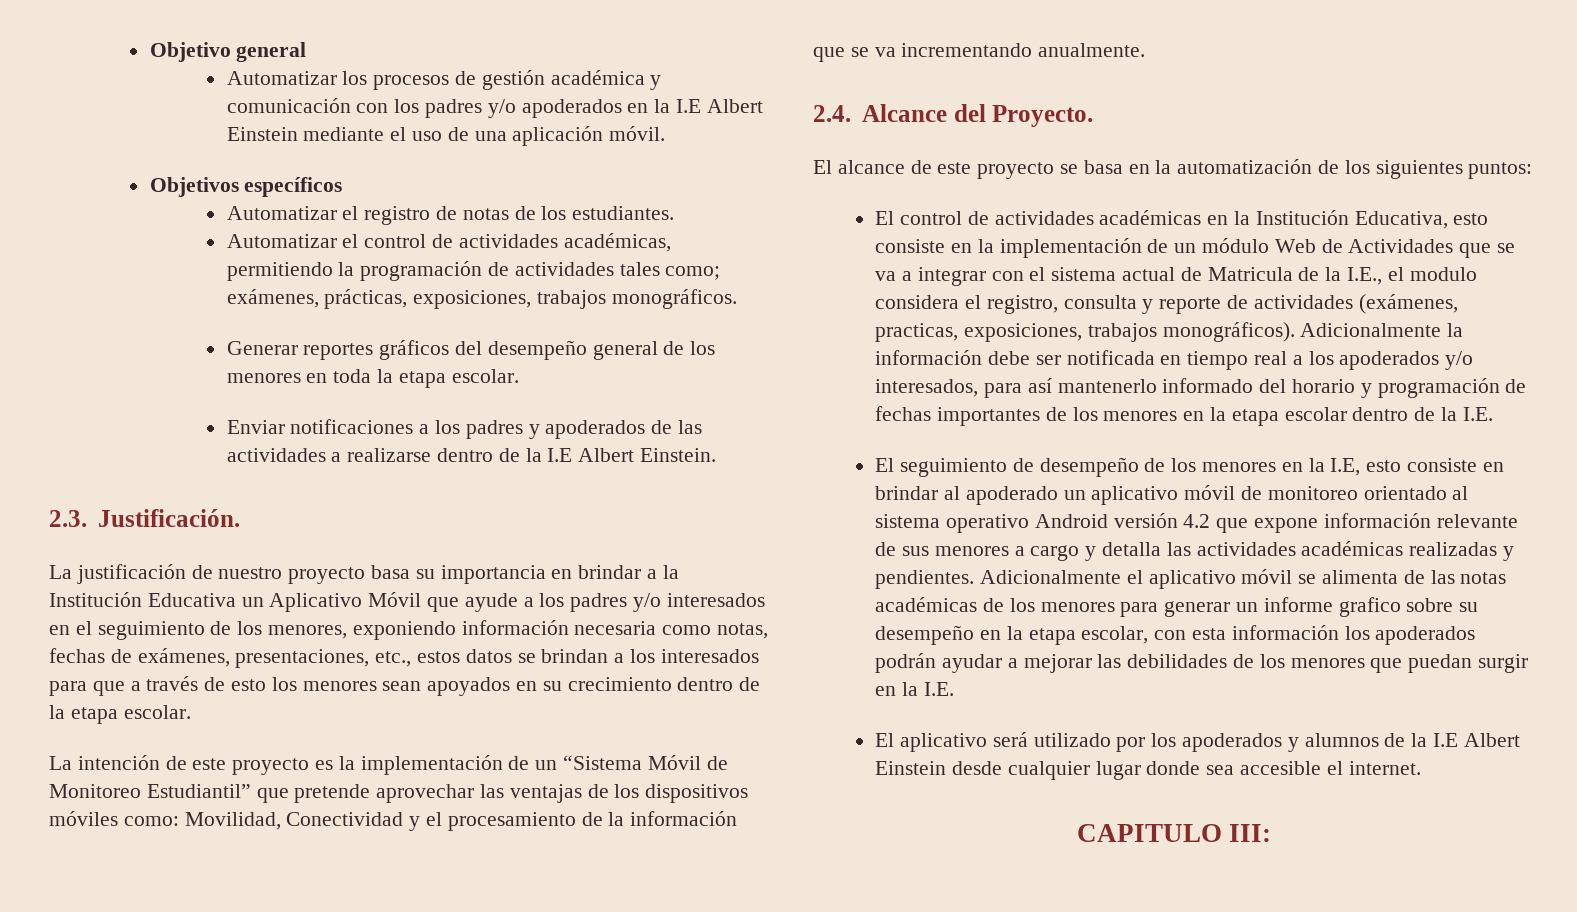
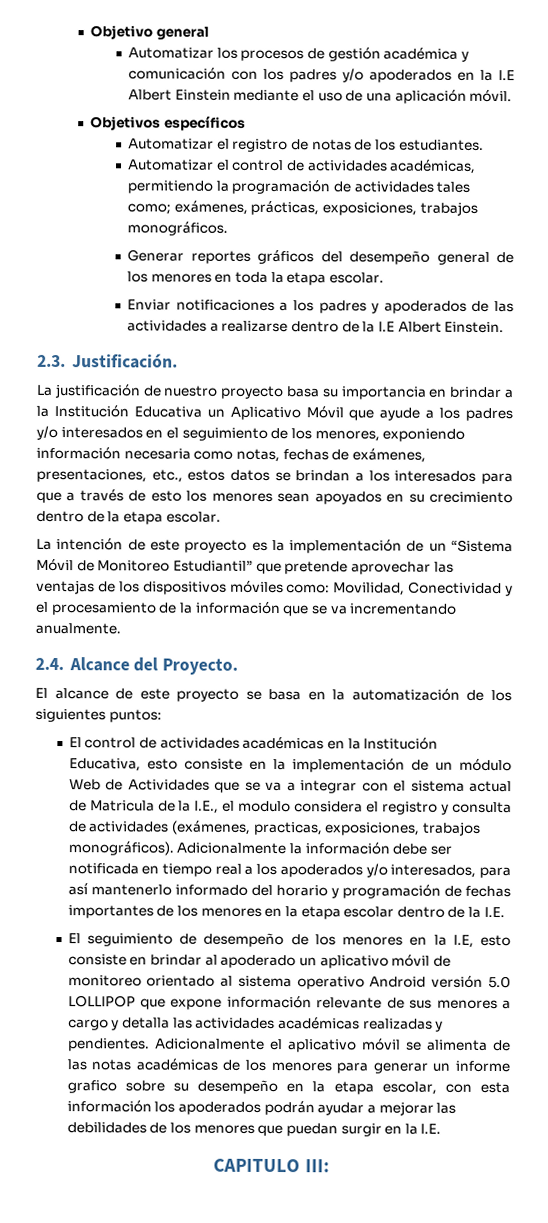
[986,295,1222,314] registro, consulta y reporte -> [382,801,513,815] registro y consulta
[1183,514,1211,528] 4.2 -> [488,975,512,989] [67,995,136,1008] 5.0 LOLLIPOP
[875,732,1520,752] [875,761,1421,780] // El aplicativo será utilizado por los apoderados y alumnos de la I.E Albert Einstein desde cualquier lugar donde sea accesible el internet. -> (442, 1128) none

